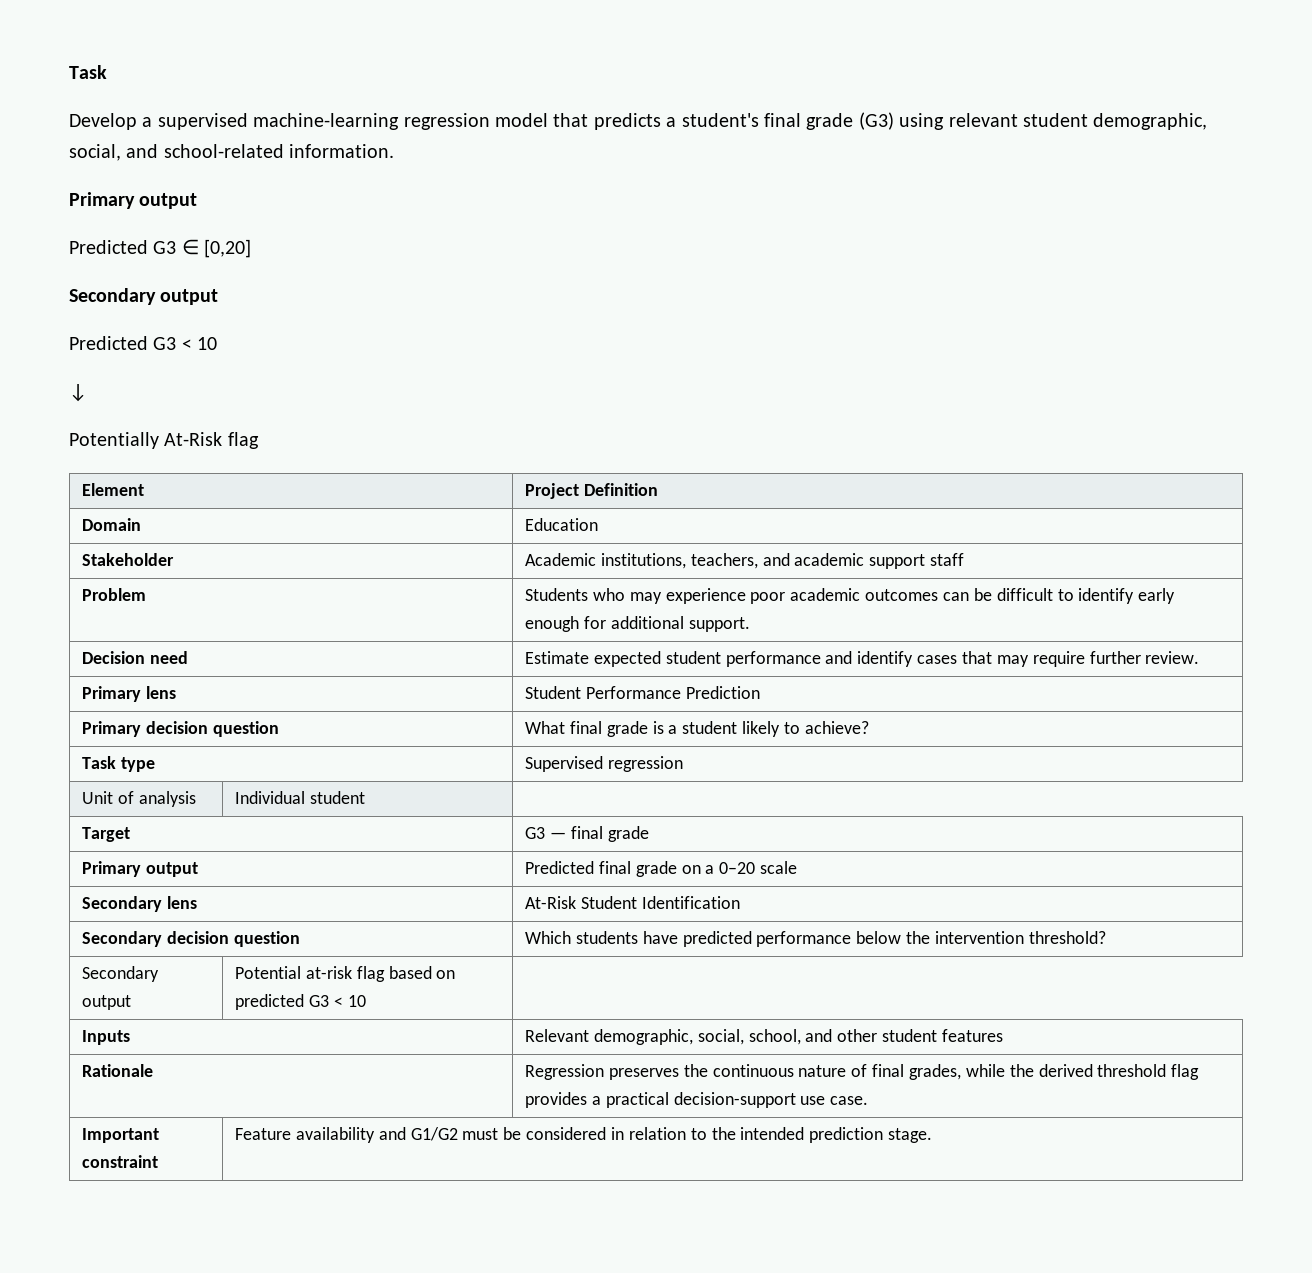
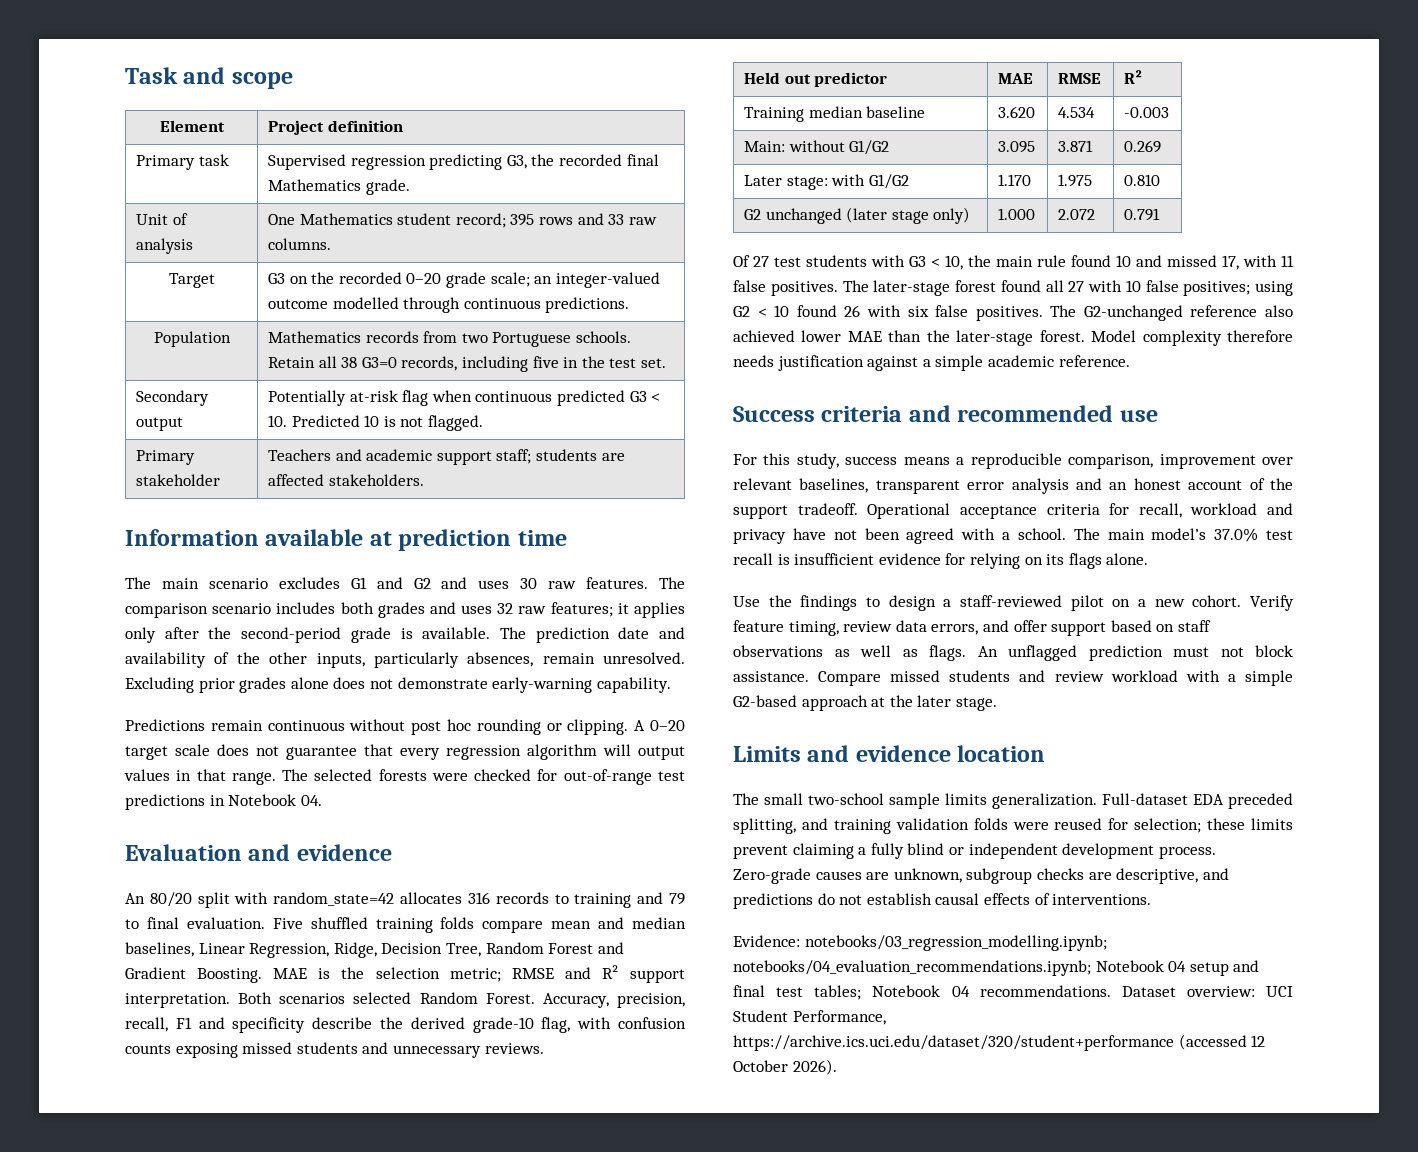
[69,65,107,79] [69,112,1208,130] [69,144,395,161] [69,192,198,209] [69,239,252,258] [69,288,219,305] [69,336,218,350] [69,384,87,402] [69,432,259,449] [81,483,144,496] [524,483,658,499] [81,518,141,531] [524,518,598,531] [81,553,174,566] [524,553,965,569] [81,588,146,601] [524,588,1176,604] [524,616,750,632] [81,651,188,664] [524,651,1200,667] [81,686,176,702] [524,686,760,699] [81,721,279,737] [524,721,869,737] [81,756,155,772] [524,756,683,772] Task // Develop a supervised machine-learning regression model that predicts a student's final grade (G3) using relevant student demographic, social, and school-related information. // Primary output // Predicted G3 ∈ [0,20] // Secondary output // Predicted G3 < 10 // ↓ // Potentially At-Risk flag // Element | Project Definition // Domain | Education // Stakeholder | Academic institutions, teachers, and academic support staff // Problem | Students who may experience poor academic outcomes can be difficult to identify early enough for additional support. // Decision need | Estimate expected student performance and identify cases that may require further review. // Primary lens | Student Performance Prediction // Primary decision question | What final grade is a student likely to achieve? // Task type | Supervised regression -> [125,67,293,89] [159,120,225,132] [267,120,403,135] [135,154,229,170] [267,154,659,170] [267,179,410,195] Task and scope // Element | Project definition // Primary task | Supervised regression predicting G3, the recorded final Mathematics grade.
[234,791,365,804] [81,827,130,842] [524,826,649,842] [81,861,198,877] [524,861,798,877] [81,896,197,912] [524,896,740,909] [81,931,300,947] [524,931,1106,947] Individual student // Target | G3 — final grade // Primary output | Predicted final grade on a 0–20 scale // Secondary lens | At-Risk Student Identification // Secondary decision question | Which students have predicted performance below the intervention threshold? -> [267,213,657,228] [267,238,331,250] [168,273,215,288] [267,272,660,288] [267,297,630,313] [153,331,231,347] [267,331,631,347] [267,356,666,372] One Mathematics student record; 395 rows and 33 raw columns. // Target | G3 on the recorded 0–20 grade scale; an integer-valued outcome modelled through continuous predictions. // Population | Mathematics records from two Portuguese schools. Retain all 38 G3=0 records, including five in the test set.
[234,966,301,979] Potential -> [267,390,346,406] Potentially
[388,966,456,979] based on -> [431,390,553,402] when continuous
[347,995,366,1007] [81,1030,130,1045] [524,1029,1003,1045] [81,1064,153,1077] [524,1064,1200,1080] [524,1092,869,1108] [81,1128,159,1143] [81,1155,158,1168] [234,1127,933,1143] 10 // Inputs | Relevant demographic, social, school, and other student features // Rationale | Regression preserves the continuous nature of final grades, while the derived threshold flag provides a practical decision-support use case. // Important constraint | Feature availability and G1/G2 must be considered in relation to the intended prediction stage. -> [267,415,483,431] [135,450,195,465] [135,474,220,486] [267,449,625,465] [267,474,424,486] [125,529,567,551] [125,577,685,589] [125,602,685,618] [125,627,685,643] [125,652,685,668] [125,677,671,693] [125,719,685,735] [125,744,685,760] [124,769,685,785] [125,794,322,810] [125,844,392,861] [125,892,685,908] [125,917,686,933] [125,942,624,958] [125,965,686,983] [125,992,686,1008] [125,1017,686,1033] [125,1042,544,1058] [743,72,888,87] [997,73,1033,84] [1057,73,1101,84] [1123,70,1142,84] [743,106,926,122] [997,106,1035,118] [1057,107,1095,118] [1123,107,1169,118] [743,140,890,155] [997,141,1035,153] [1057,140,1093,152] [1123,140,1161,153] [743,174,909,190] [997,174,1031,186] [1057,174,1092,187] [1123,174,1160,186] [743,207,971,224] [997,208,1035,220] [1057,209,1095,220] [1123,208,1160,221] [733,255,1294,270] [733,280,1293,296] [733,305,1293,321] [733,330,1293,346] [733,355,1130,371] [733,405,1158,422] [733,453,1293,469] [733,478,1293,494] [733,503,1293,519] [733,528,1293,544] [733,553,1149,569] [733,595,1294,611] [733,620,1211,636] [733,645,1293,661] [733,670,1293,686] [733,695,997,711] [733,745,1046,762] [733,793,1293,809] [733,818,1293,834] [733,843,1216,859] [733,868,1229,884] [733,893,1152,909] [733,935,1107,951] [733,960,1260,976] [733,985,1293,1000] [733,1010,886,1025] [733,1034,1266,1051] [733,1059,837,1075] 10. Predicted 10 is not flagged. // Primary stakeholder | Teachers and academic support staff; students are affected stakeholders. // Information available at prediction time // The main scenario excludes G1 and G2 and uses 30 raw features. The comparison scenario includes both grades and uses 32 raw features; it applies only after the second-period grade is available. The prediction date and availability of the other inputs, particularly absences, remain unresolved. Excluding prior grades alone does not demonstrate early-warning capability. // Predictions remain continuous without post hoc rounding or clipping. A 0–20 target scale does not guarantee that every regression algorithm will output values in that range. The selected forests were checked for out-of-range test predictions in Notebook 04. // Evaluation and evidence // An 80/20 split with random_state=42 allocates 316 records to training and 79 to final evaluation. Five shuffled training folds compare mean and median baselines, Linear Regression, Ridge, Decision Tree, Random Forest and Gradient Boosting. MAE is the selection metric; RMSE and R² support interpretation. Both scenarios selected Random Forest. Accuracy, precision, recall, F1 and specificity describe the derived grade-10 flag, with confusion counts exposing missed students and unnecessary reviews. // Held out predictor | MAE | RMSE | R² // Training median baseline | 3.620 | 4.534 | -0.003 // Main: without G1/G2 | 3.095 | 3.871 | 0.269 // Later stage: with G1/G2 | 1.170 | 1.975 | 0.810 // G2 unchanged (later stage only) | 1.000 | 2.072 | 0.791 // Of 27 test students with G3 < 10, the main rule found 10 and missed 17, with 11 false positives. The later-stage forest found all 27 with 10 false positives; using G2 < 10 found 26 with six false positives. The G2-unchanged reference also achieved lower MAE than the later-stage forest. Model complexity therefore needs justification against a simple academic reference. // Success criteria and recommended use // For this study, success means a reproducible comparison, improvement over relevant baselines, transparent error analysis and an honest account of the support tradeoff. Operational acceptance criteria for recall, workload and privacy have not been agreed with a school. The main model’s 37.0% test recall is insufficient evidence for relying on its flags alone. // Use the findings to design a staff-reviewed pilot on a new cohort. Verify feature timing, review data errors, and offer support based on staff observations as well as flags. An unflagged prediction must not block assistance. Compare missed students and review workload with a simple G2-based approach at the later stage. // Limits and evidence location // The small two-school sample limits generalization. Full-dataset EDA preceded splitting, and training validation folds were reused for selection; these limits prevent claiming a fully blind or independent development process. Zero-grade causes are unknown, subgroup checks are descriptive, and predictions do not establish causal effects of interventions. // Evidence: notebooks/03_regression_modelling.ipynb; notebooks/04_evaluation_recommendations.ipynb; Notebook 04 setup and final test tables; Notebook 04 recommendations. Dataset overview: UCI Student Performance, https://archive.ics.uci.edu/dataset/320/student+performance (accessed 12 October 2026).

